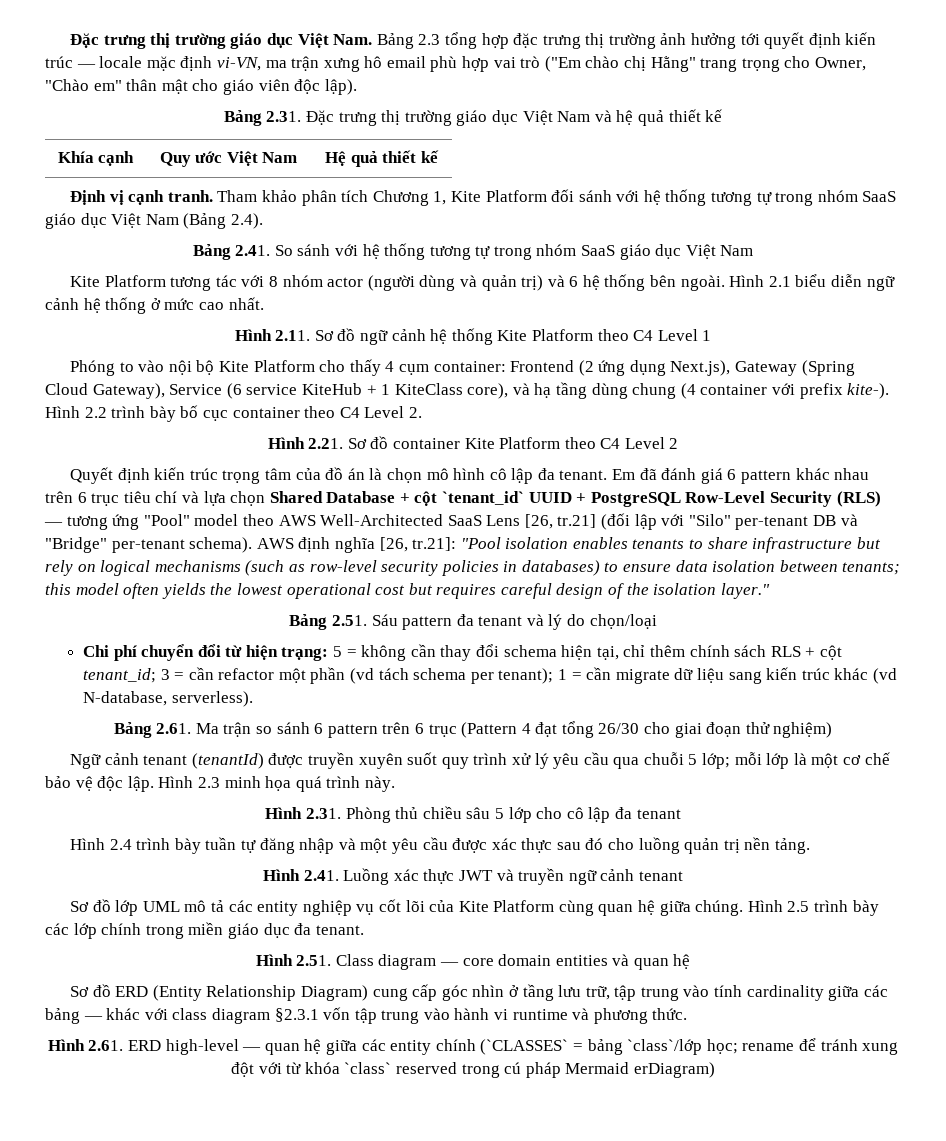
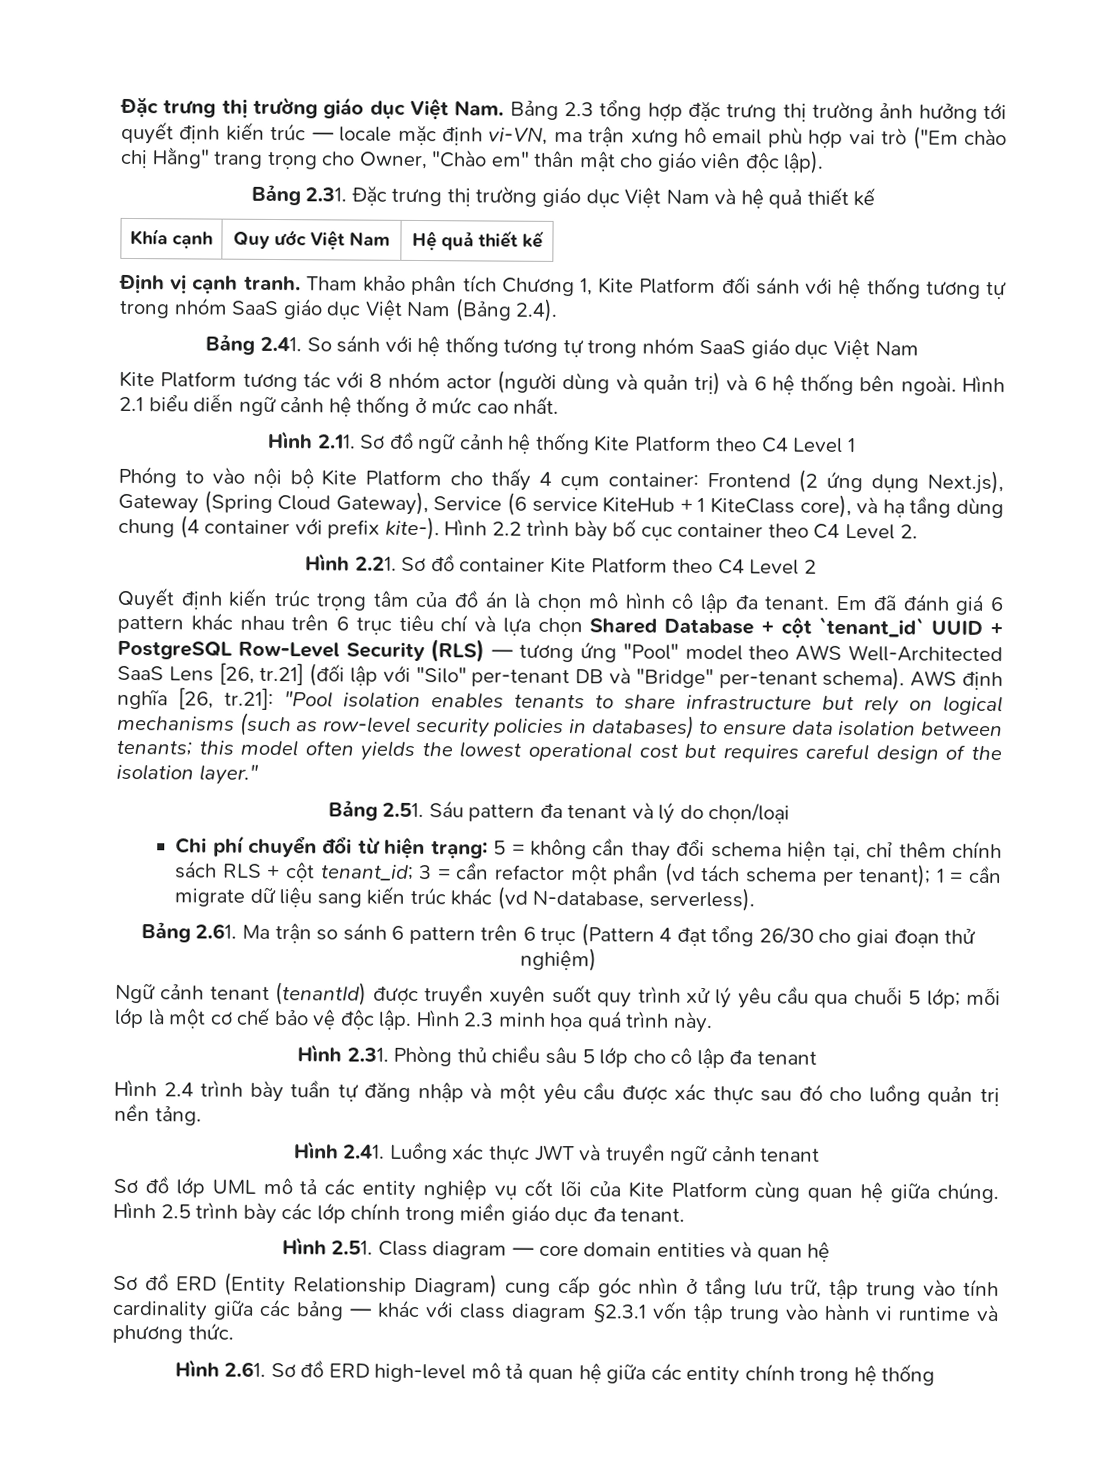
[128,1039,262,1055] ERD high-level — -> [270,1359,524,1383] Sơ đồ ERD high-level mô tả
[480,1038,899,1055] [231,1062,715,1078] (`CLASSES` = bảng `class`/lớp học; rename để tránh xung đột với từ khóa `class` reserved trong cú pháp Mermaid erDiagram) -> [799,1363,936,1386] trong hệ thống

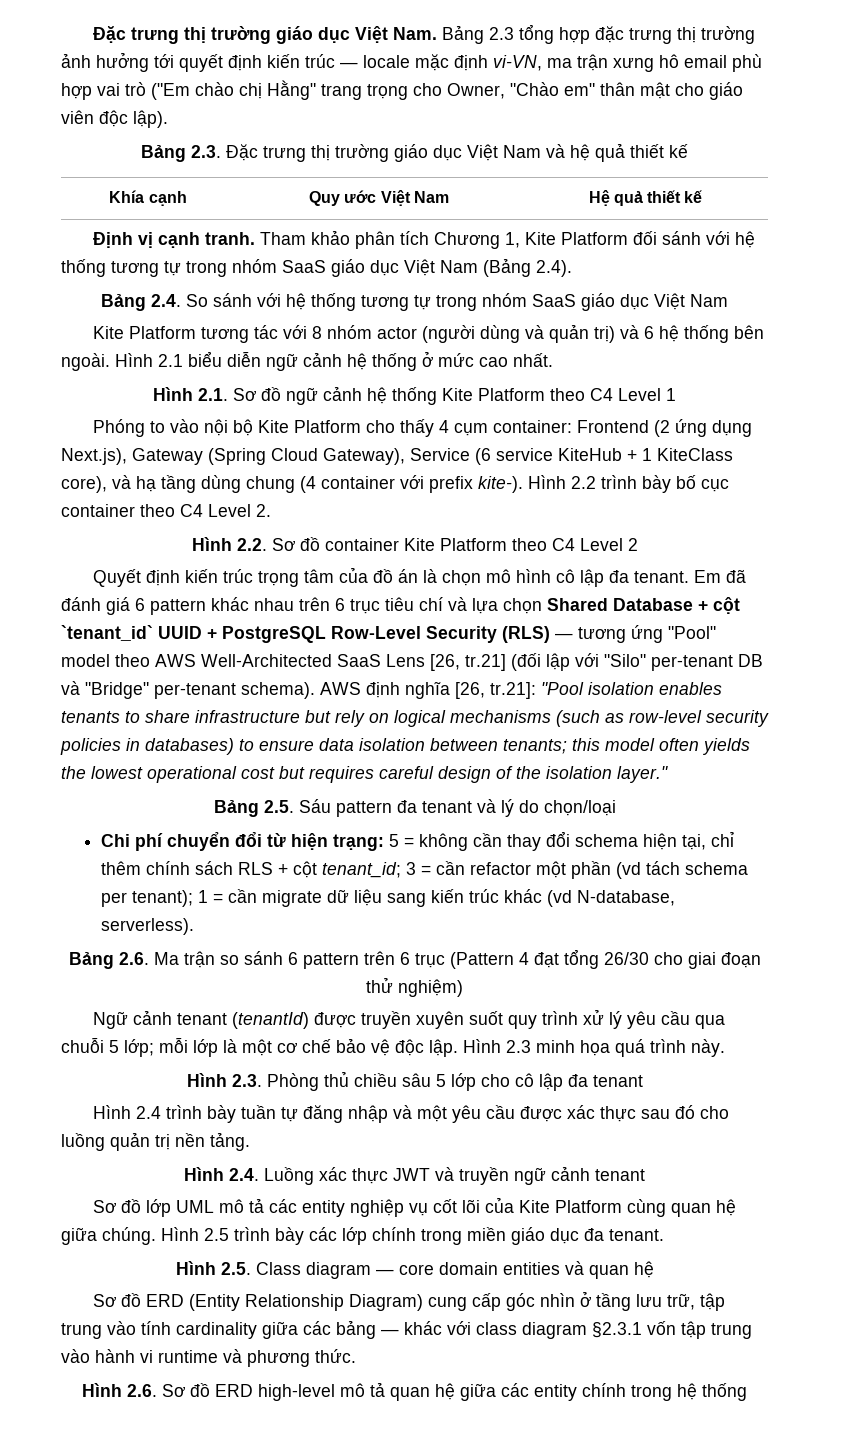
[305,187,348,202] 2.31. -> [191,145,221,158] 2.3.
[260,336,303,352] 2.41. -> [151,294,181,307] 2.4.
[317,434,356,449] 2.11. -> [198,388,228,401] 2.1.
[354,556,397,571] 2.21. -> [236,538,267,551] 2.2.
[382,802,425,818] 2.51. -> [263,800,294,813] 2.5.
[195,923,238,939] 2.61. -> [118,952,149,965] 2.6.
[346,1047,389,1062] 2.31. -> [231,1074,262,1087] 2.3.
[343,1144,386,1159] 2.41. -> [229,1168,259,1181] 2.4.
[331,1240,374,1255] 2.51. -> [220,1262,251,1275] 2.5.
[224,1361,267,1377] 2.61. -> [127,1384,157,1397] 2.6.

